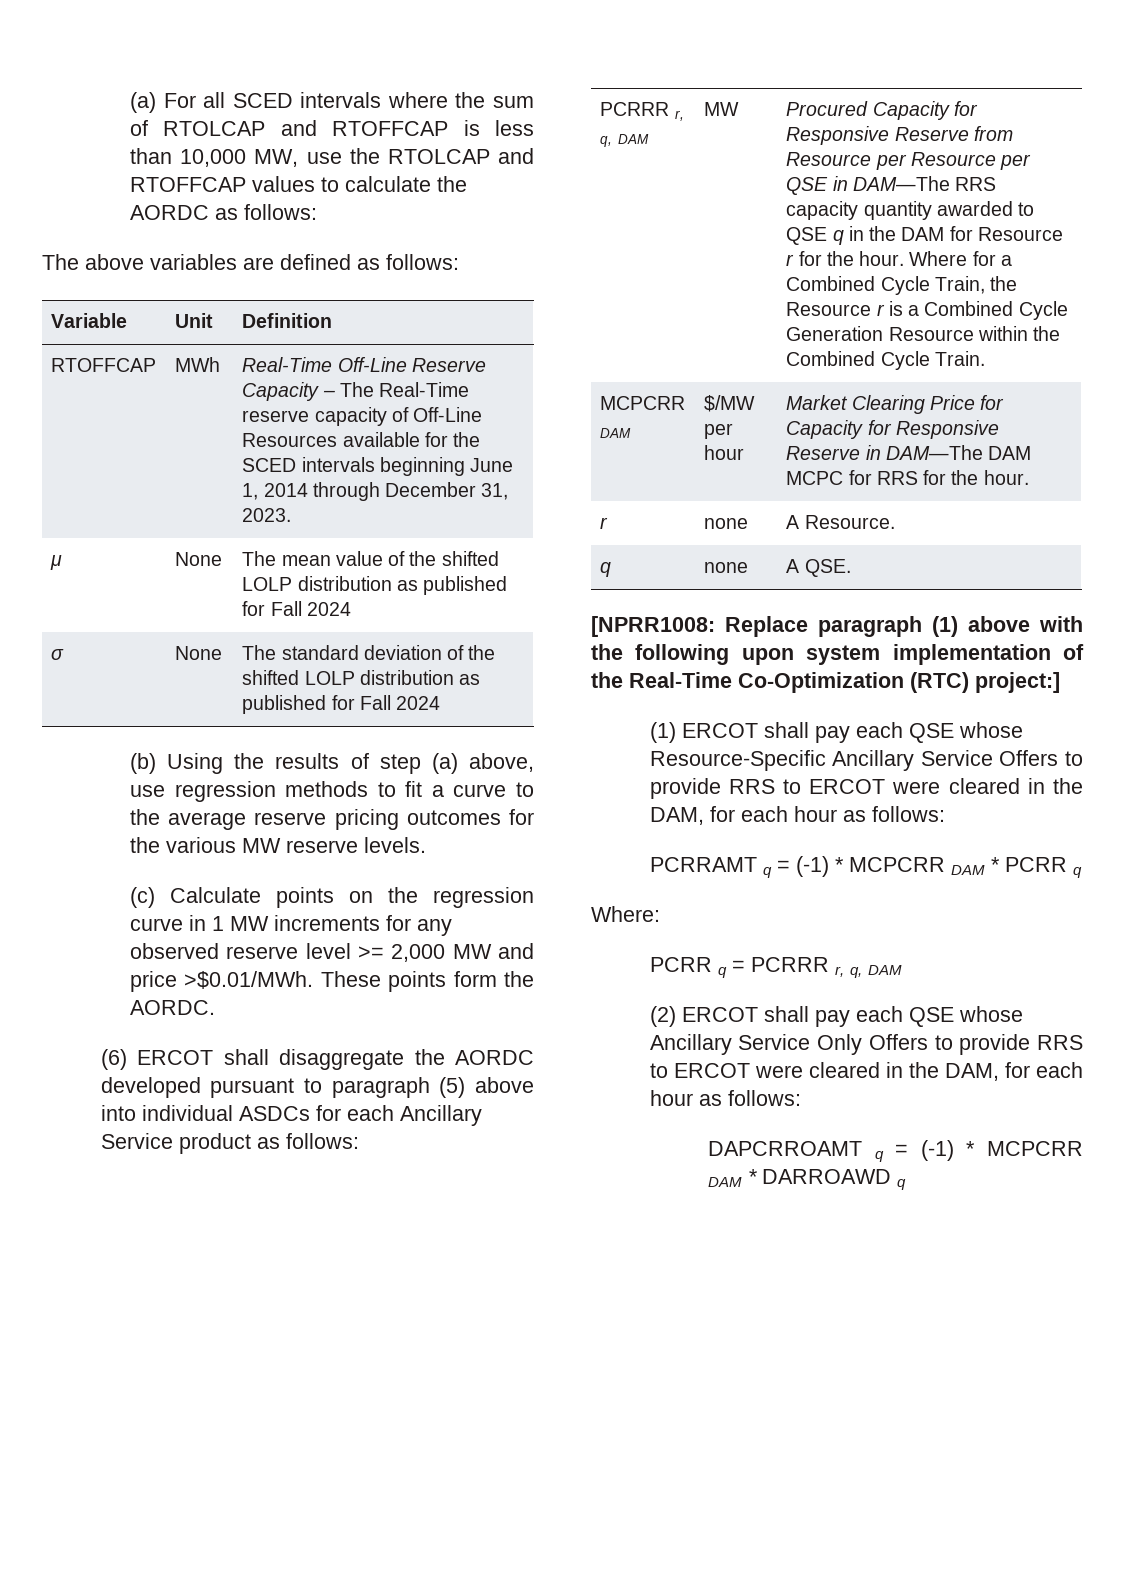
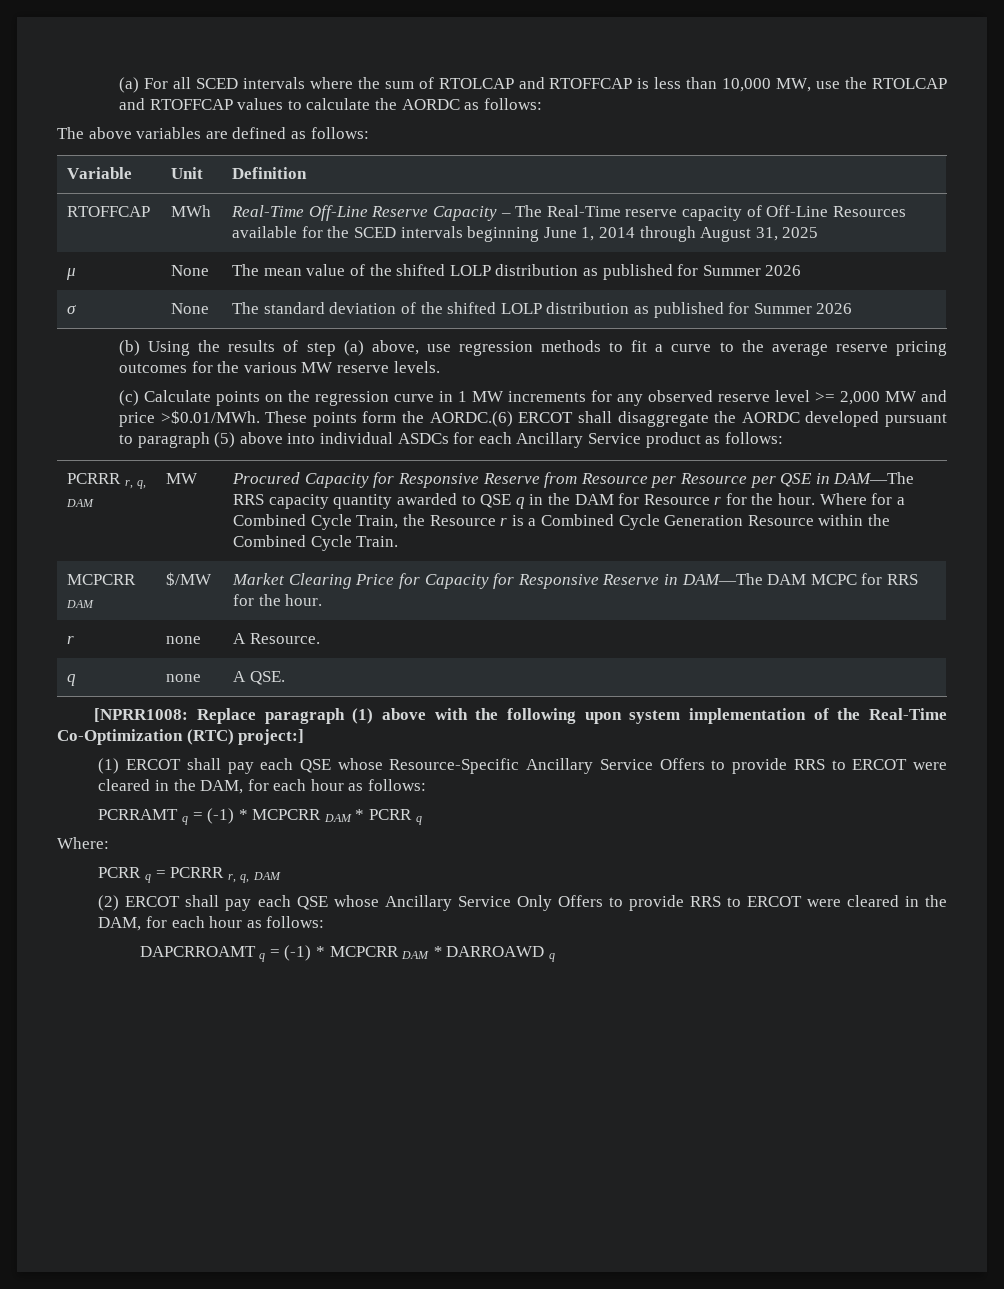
[385,482,509,500] [242,508,292,522] December 31, 2023. -> [700,227,819,242] August 31, 2025
[270,601,351,616] Fall 2024 -> [702,265,802,276] Summer 2026
[359,695,441,710] Fall 2024 -> [753,303,853,314] Summer 2026
[130,1000,216,1015] [100,1049,127,1070] AORDC. // (6) -> [429,411,513,427] AORDC.(6)
[704,423,734,439] [704,445,745,460] per hour -> (213, 579) none

